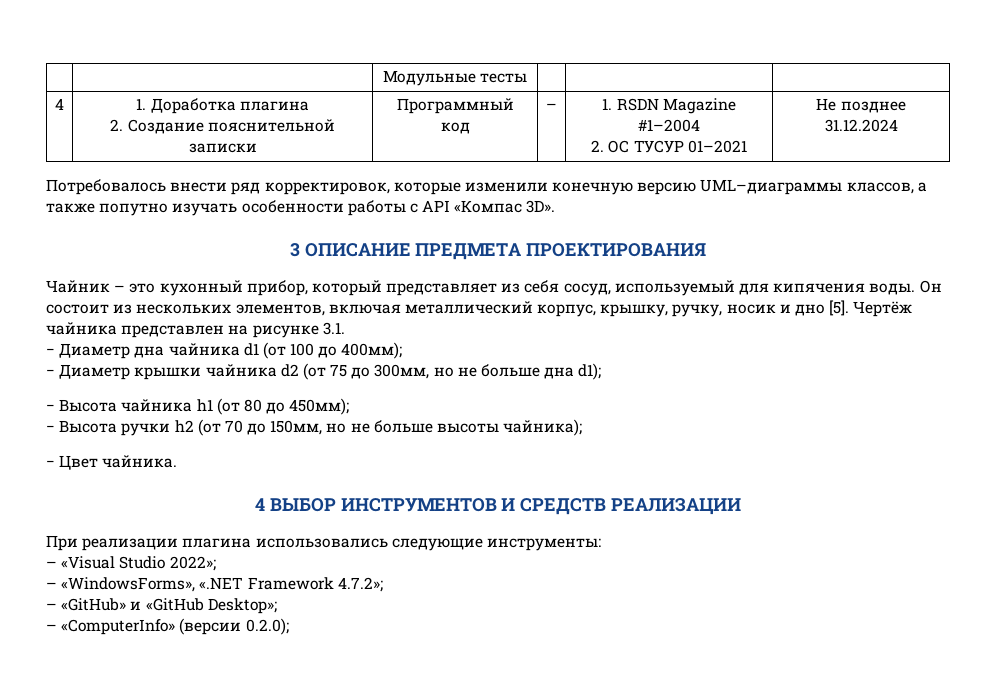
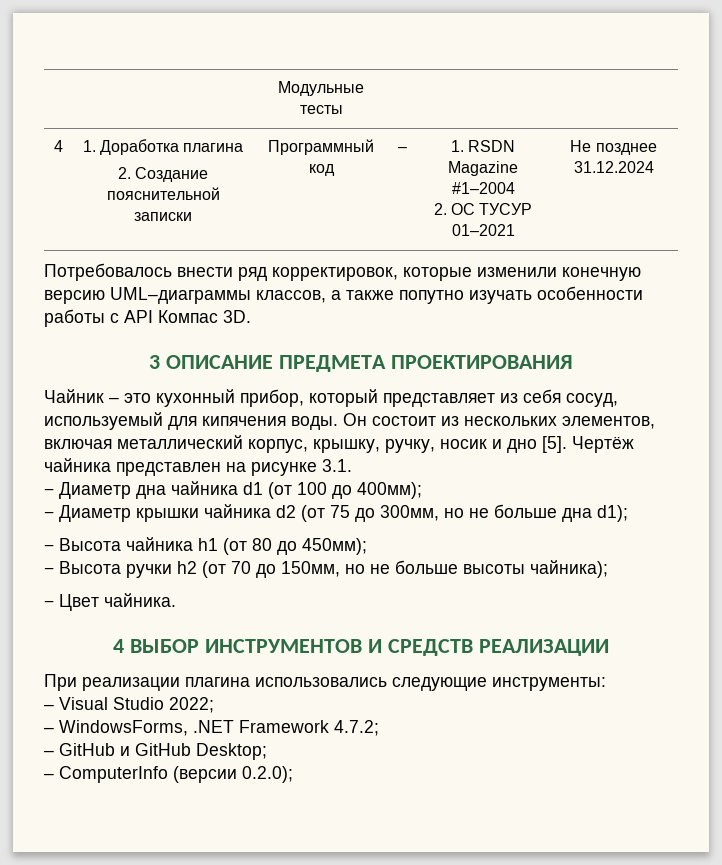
[454,200,556,213] «Компас 3D». -> [158,310,251,323] Компас 3D.
[61,556,216,571] [46,577,383,592] [46,598,277,614] [46,619,176,635] «Visual Studio 2022»; // – «WindowsForms», «.NET Framework 4.7.2»; // – «GitHub» и «GitHub Desktop»; // – «ComputerInfo» -> [59,697,214,713] [44,720,379,736] [44,743,267,760] [44,766,168,783] Visual Studio 2022; // – WindowsForms, .NET Framework 4.7.2; // – GitHub и GitHub Desktop; // – ComputerInfo

